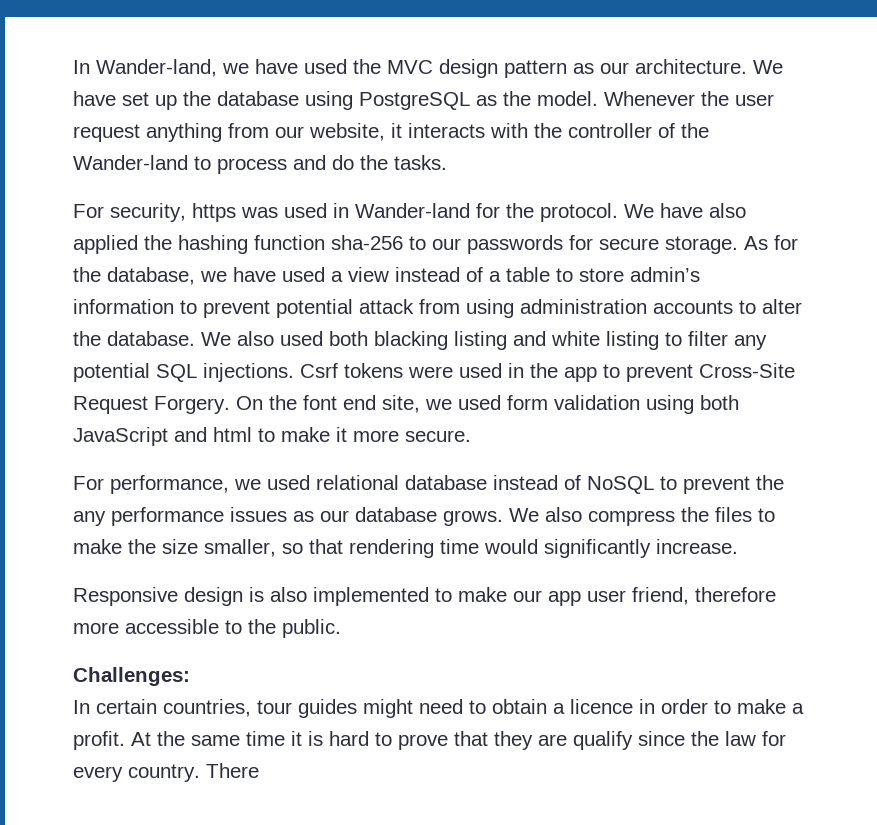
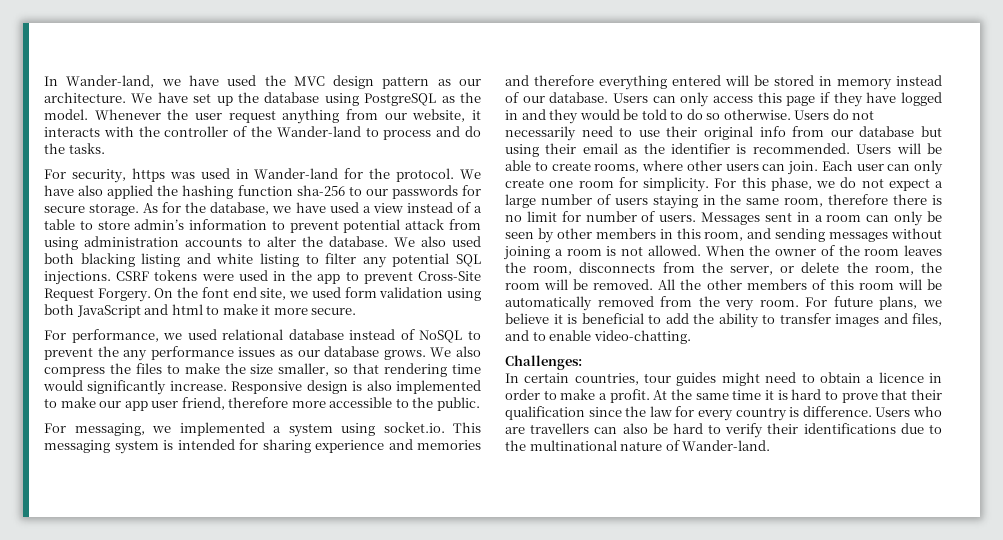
[300,363,338,378] Csrf -> [116,271,150,281] CSRF
(738, 546) // -> (227, 386) none
(341, 628) none -> [44,422,481,437] [44,439,481,454] [505,75,942,90] [505,92,942,107] [505,109,875,124] [505,126,942,141] [505,143,942,157] [505,160,943,175] [505,177,943,192] [505,194,943,209] [505,211,943,226] [505,228,942,243] [503,245,942,260] [505,262,942,275] [505,279,942,290] [505,296,942,311] [505,313,942,328] [505,330,691,344] // For messaging, we implemented a system using socket.io. This messaging system is intended for sharing experience and memories and therefore everything entered will be stored in memory instead of our database. Users can only access this page if they have logged in and they would be told to do so otherwise. Users do not necessarily need to use their original info from our database but using their email as the identifier is recommended. Users will be able to create rooms, where other users can join. Each user can only create one room for simplicity. For this phase, we do not expect a large number of users staying in the same room, therefore there is no limit for number of users. Messages sent in a room can only be seen by other members in this room, and sending messages without joining a room is not allowed. When the owner of the room leaves the room, disconnects from the server, or delete the room, the room will be removed. All the other members of this room will be automatically removed from the very room. For future plans, we believe it is beneficial to add the ability to transfer images and files, and to enable video-chatting.
[494,731,633,750] they are qualify -> [911,389,943,400] [505,406,585,420] their qualification
[128,763,259,782] country. There -> [735,406,942,421] [505,423,942,438] [505,440,771,451] country is difference. Users who are travellers can also be hard to verify their identifications due to the multinational nature of Wander-land.

